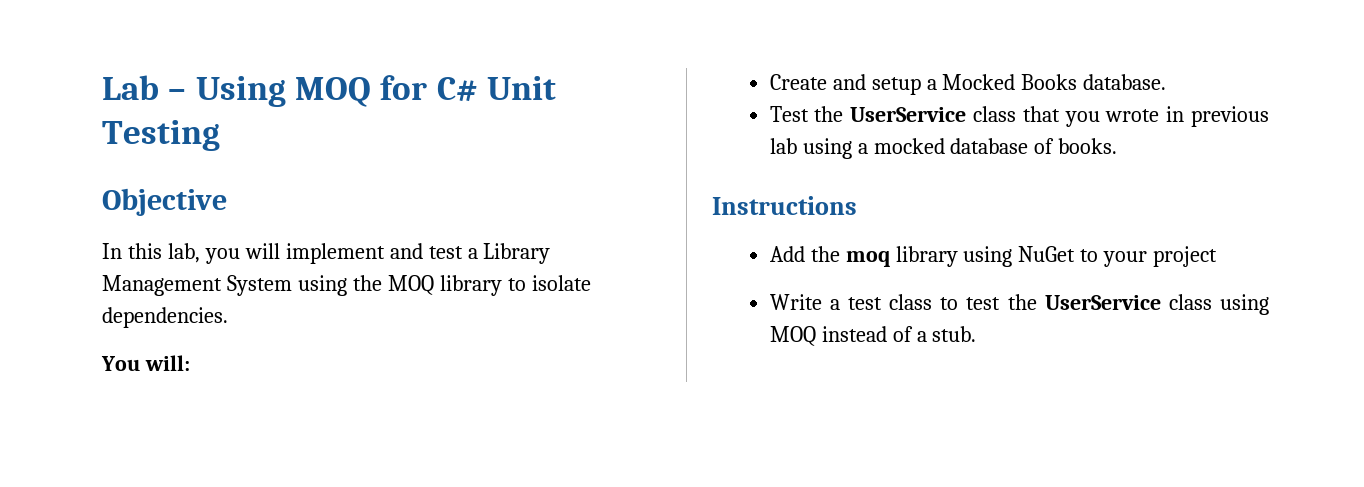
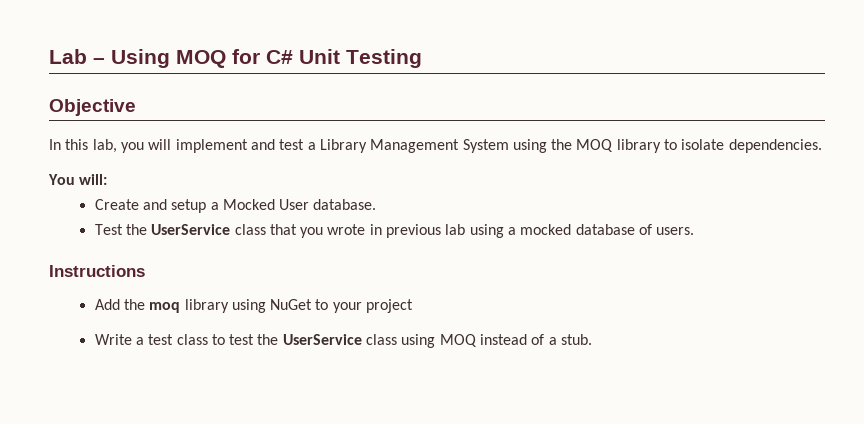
[1021,74,1078,90] Books -> [279,199,310,210] User
[1058,138,1118,154] books. -> [656,227,695,235] users.

